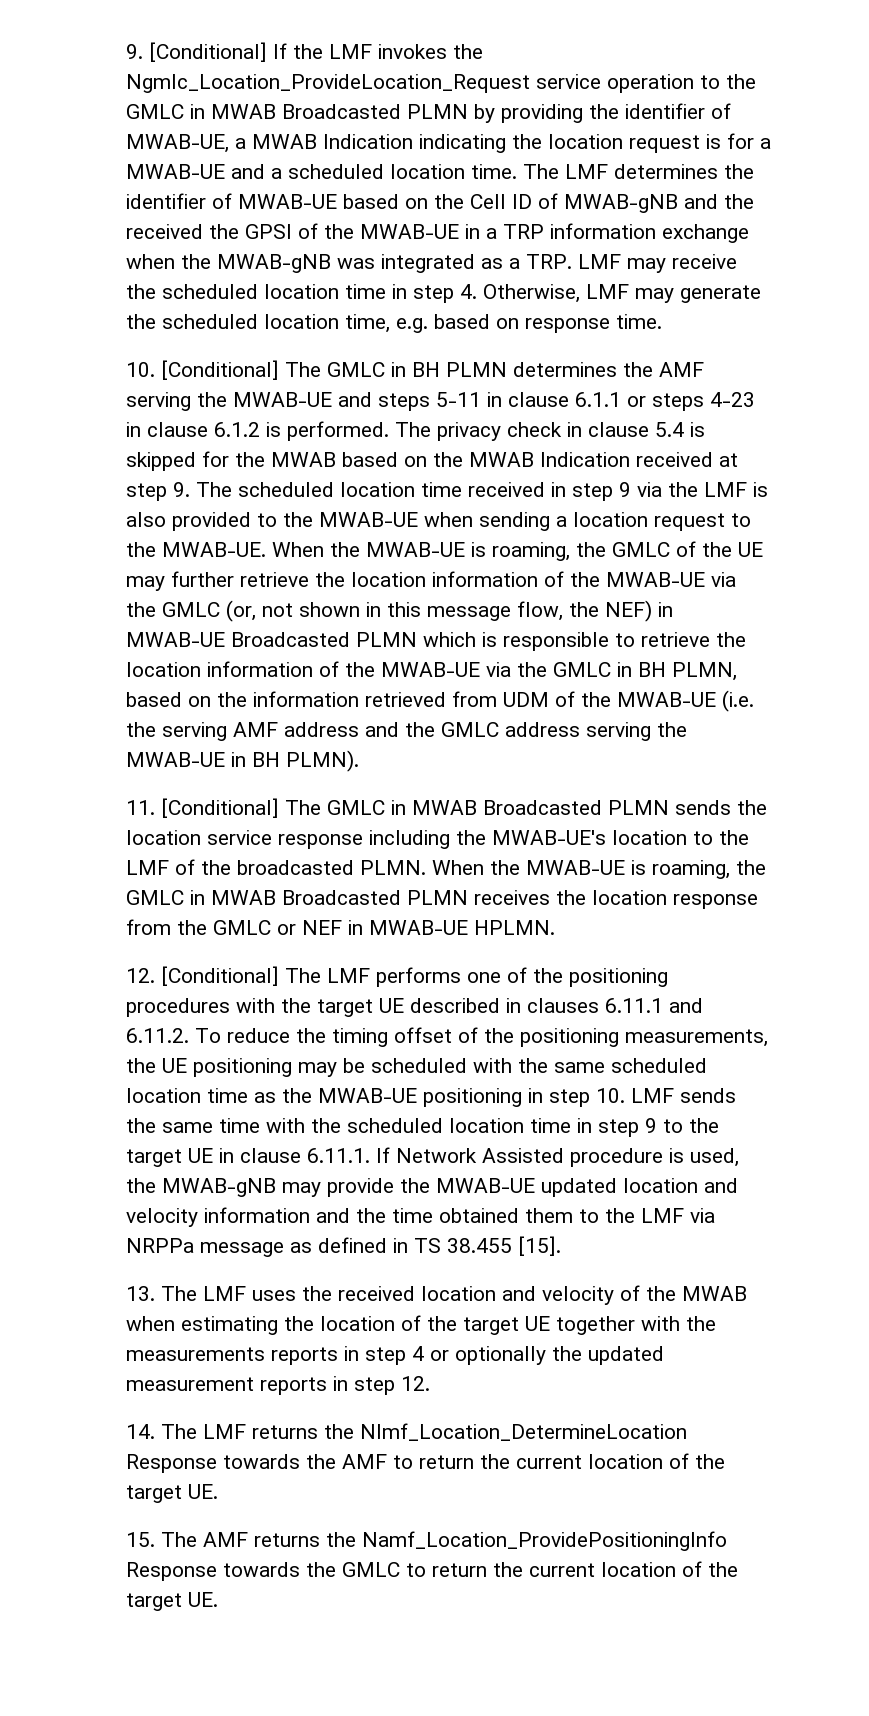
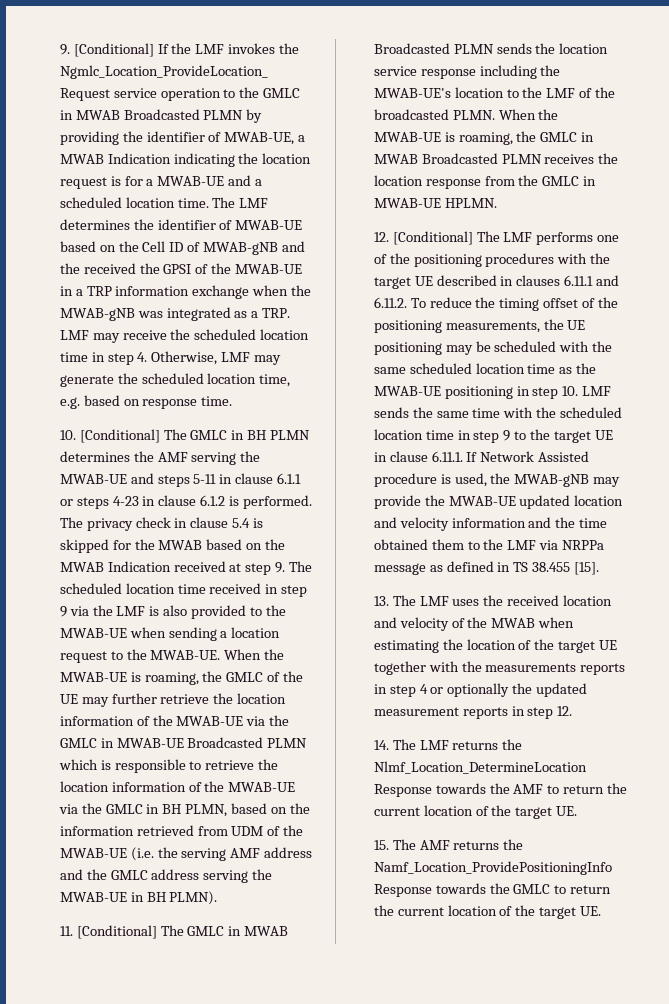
[226,600,653,622] (or, not shown in this message flow, the NEF) -> (97, 743) none
[277,920,343,935] or NEF -> (580, 181) none

